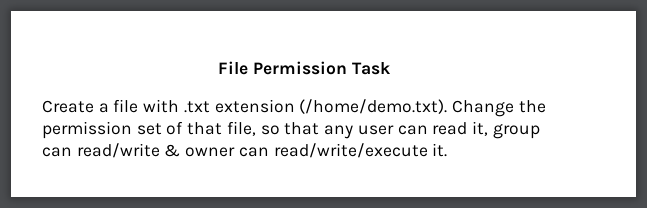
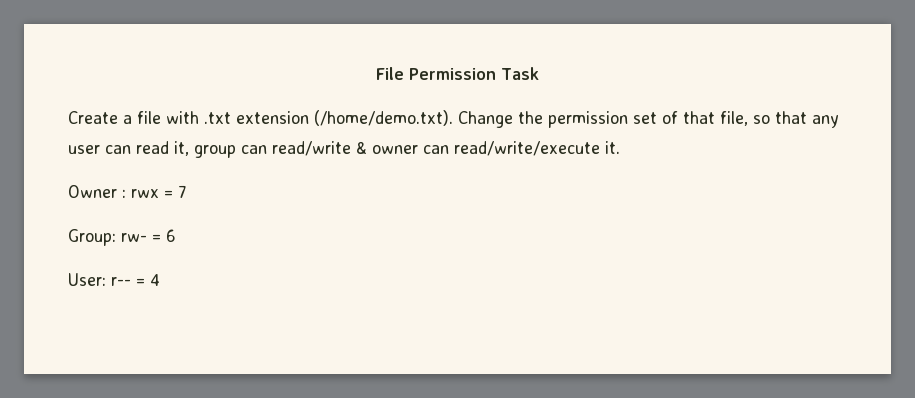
(448, 150) none -> [68,185,186,198] [68,229,176,246] [68,273,160,286] // Owner : rwx = 7 // Group: rw- = 6 // User: r-- = 4

